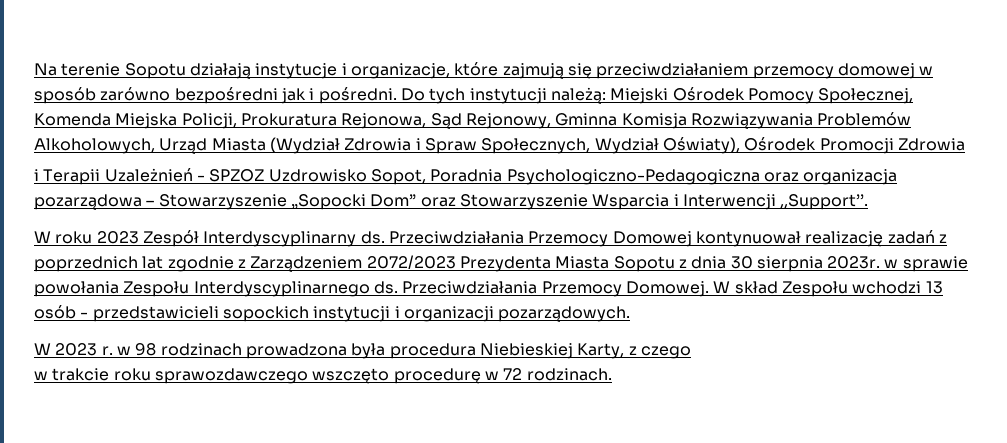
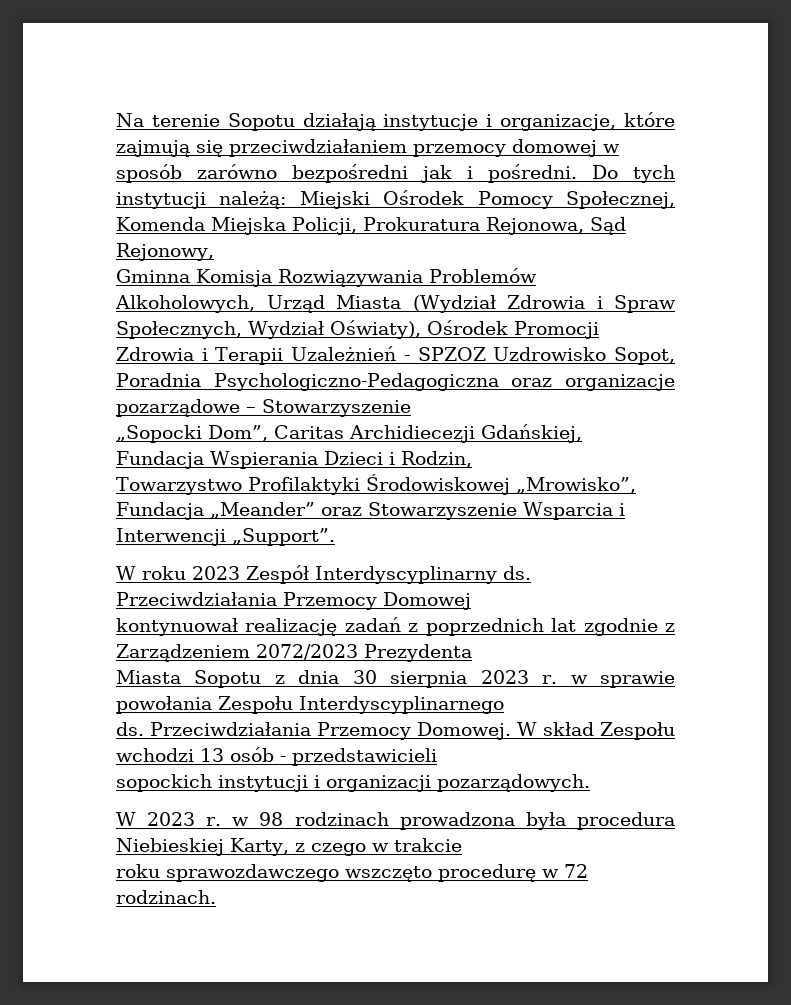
(551, 121) none -> (214, 252) //
(965, 144) // -> (194, 354) none
[803,169,898,185] [34,194,142,210] organizacja pozarządowa -> [565,374,675,391] [116,399,240,417] organizacje pozarządowe
[290,194,417,210] „Sopocki Dom” -> [116,424,582,443] [116,451,472,469] [116,474,636,495] [116,502,315,520] // „Sopocki Dom”, Caritas Archidiecezji Gdańskiej, Fundacja Wspierania Dzieci i Rodzin, // Towarzystwo Profilaktyki Środowiskowej „Mrowisko”, Fundacja „Meander”
[780,194,869,210] ,,Support’’. -> [232,528,335,546] „Support”.
(692, 239) none -> (471, 601) //
(551, 264) none -> (472, 653) //
[827,256,881,269] 2023r. -> [480,670,558,684] 2023 r.
(370, 289) none -> (504, 705) //
(219, 314) none -> (437, 757) //
(691, 352) // -> (366, 849) none
(110, 374) none -> (462, 845) //

